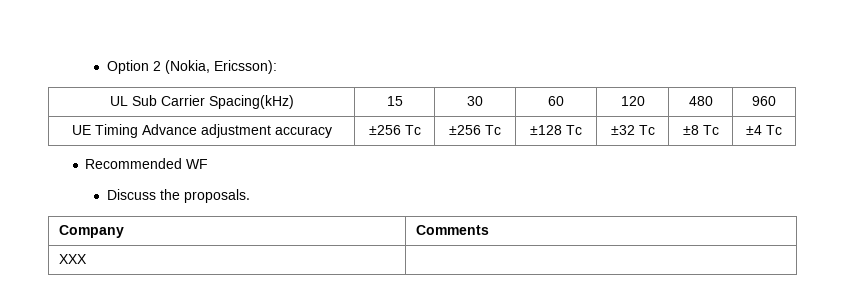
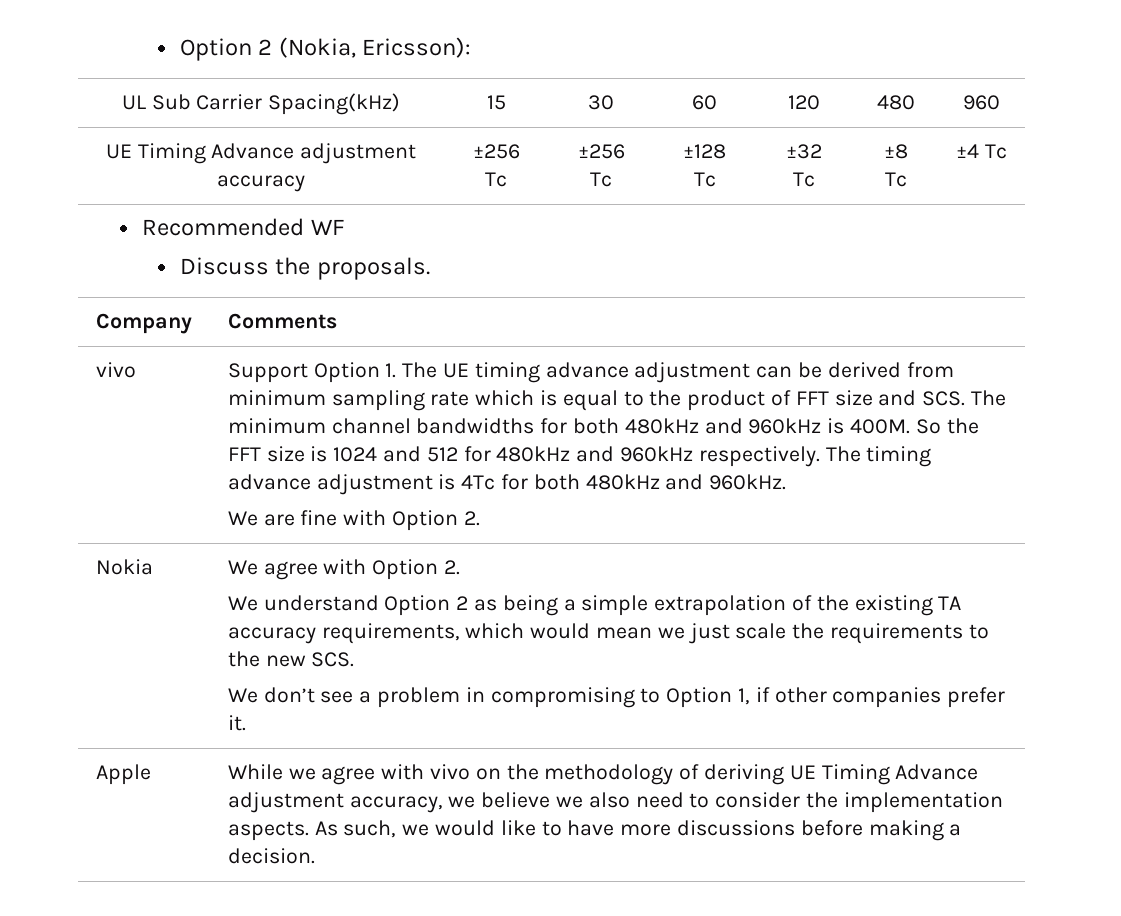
[58,254,87,264] XXX | -> [95,362,136,378] [227,362,954,383] [227,390,1006,411] [227,418,979,434] [227,446,932,467] [227,474,787,495] [227,510,480,531] [95,559,153,575] [227,559,460,580] [227,595,962,616] [227,623,989,644] [227,651,355,667] [227,687,1006,708] [227,715,246,731] [95,764,151,785] [227,764,979,785] [227,792,1003,813] [227,820,962,841] [227,848,315,864] vivo | Support Option 1. The UE timing advance adjustment can be derived from minimum sampling rate which is equal to the product of FFT size and SCS. The minimum channel bandwidths for both 480kHz and 960kHz is 400M. So the FFT size is 1024 and 512 for 480kHz and 960kHz respectively. The timing advance adjustment is 4Tc for both 480kHz and 960kHz. // We are fine with Option 2. // Nokia | We agree with Option 2. // We understand Option 2 as being a simple extrapolation of the existing TA accuracy requirements, which would mean we just scale the requirements to the new SCS. // We don’t see a problem in compromising to Option 1, if other companies prefer it. // Apple | While we agree with vivo on the methodology of deriving UE Timing Advance adjustment accuracy, we believe we also need to consider the implementation aspects. As such, we would like to have more discussions before making a decision.

